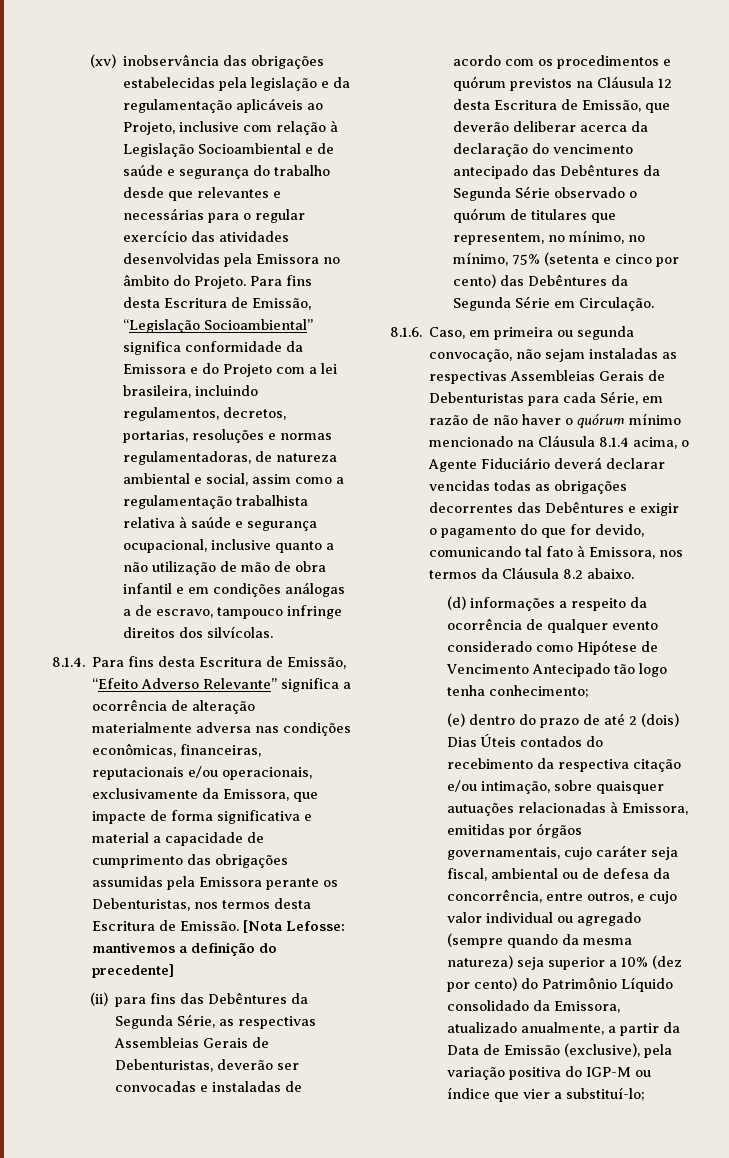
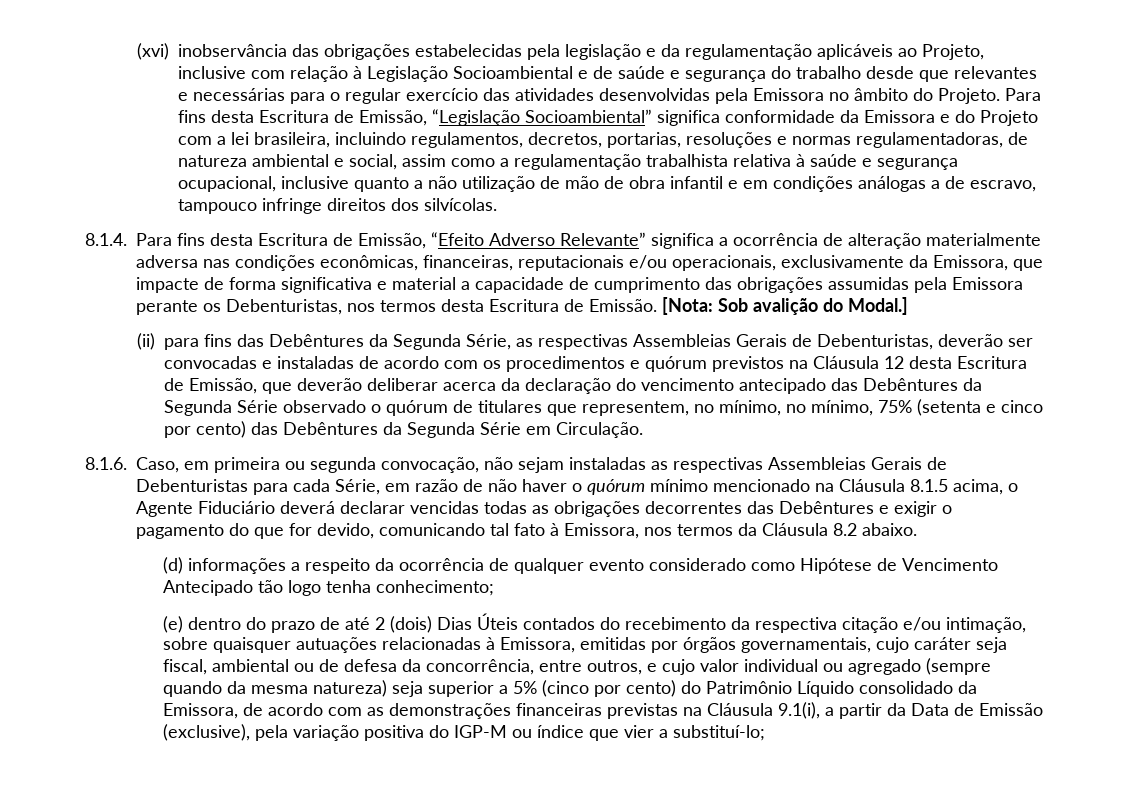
[89,54,116,68] (xv) -> [137,43,170,60] (xvi)
[243,920,346,933] [92,942,278,956] [92,964,175,978] [Nota Lefosse: mantivemos a definição do precedente] -> [662,297,908,315] [Nota: Sob avalição do Modal.]
[599,437,630,447] 8.1.4 -> [910,479,948,492] 8.1.5
[620,955,682,969] 10% (dez -> [513,680,590,697] 5% (cinco
[446,1022,604,1035] atualizado anualmente, -> [243,702,821,719] de acordo com as demonstrações financeiras previstas na Cláusula 9.1(i),

